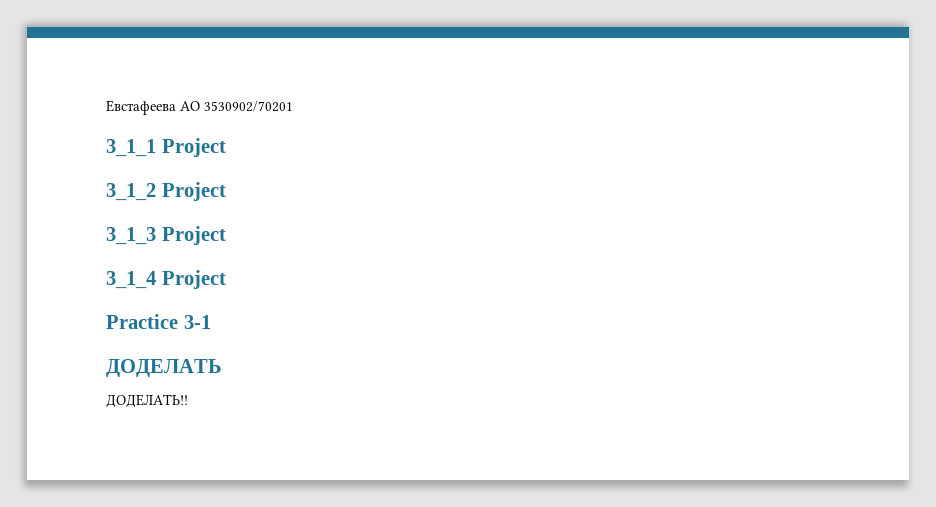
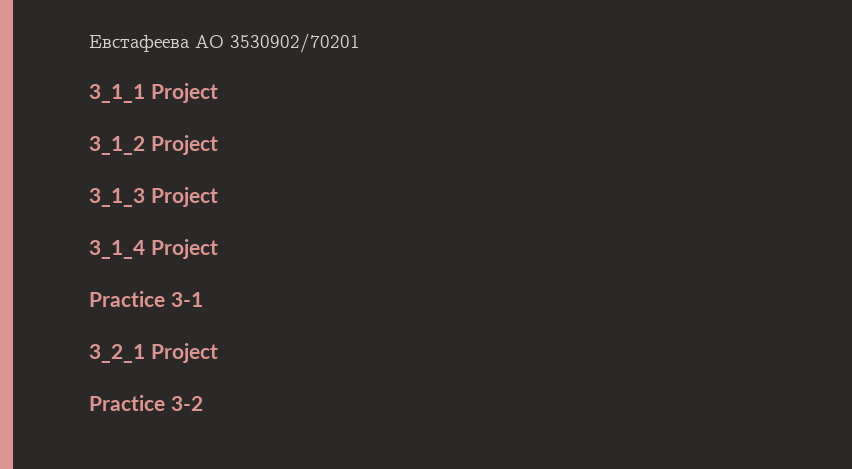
[106,359,222,377] [106,394,188,408] ДОДЕЛАТЬ // ДОДЕЛАТЬ!! -> [89,343,218,363] [89,395,203,411] 3_2_1 Project // Practice 3-2

